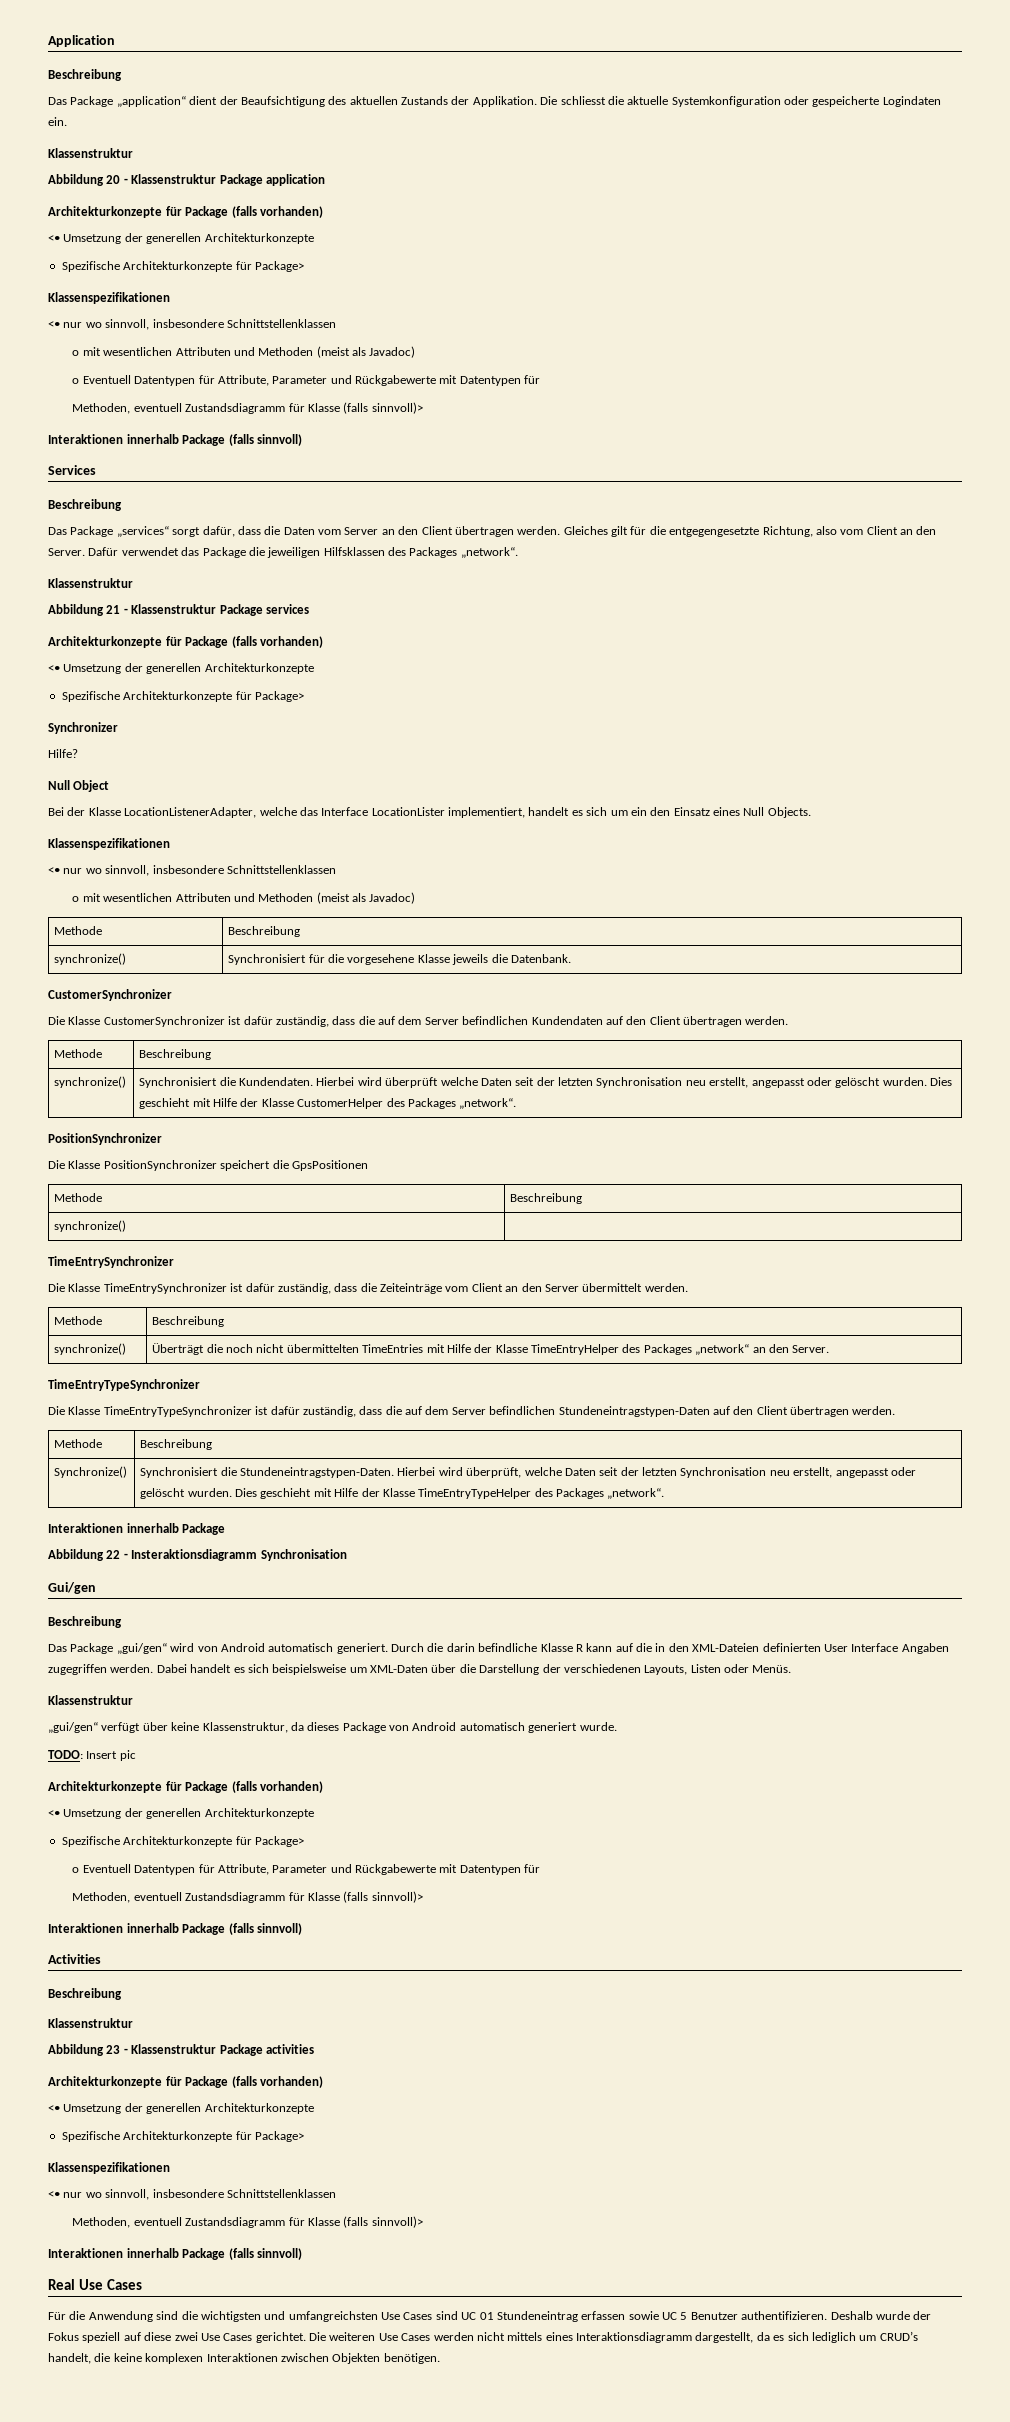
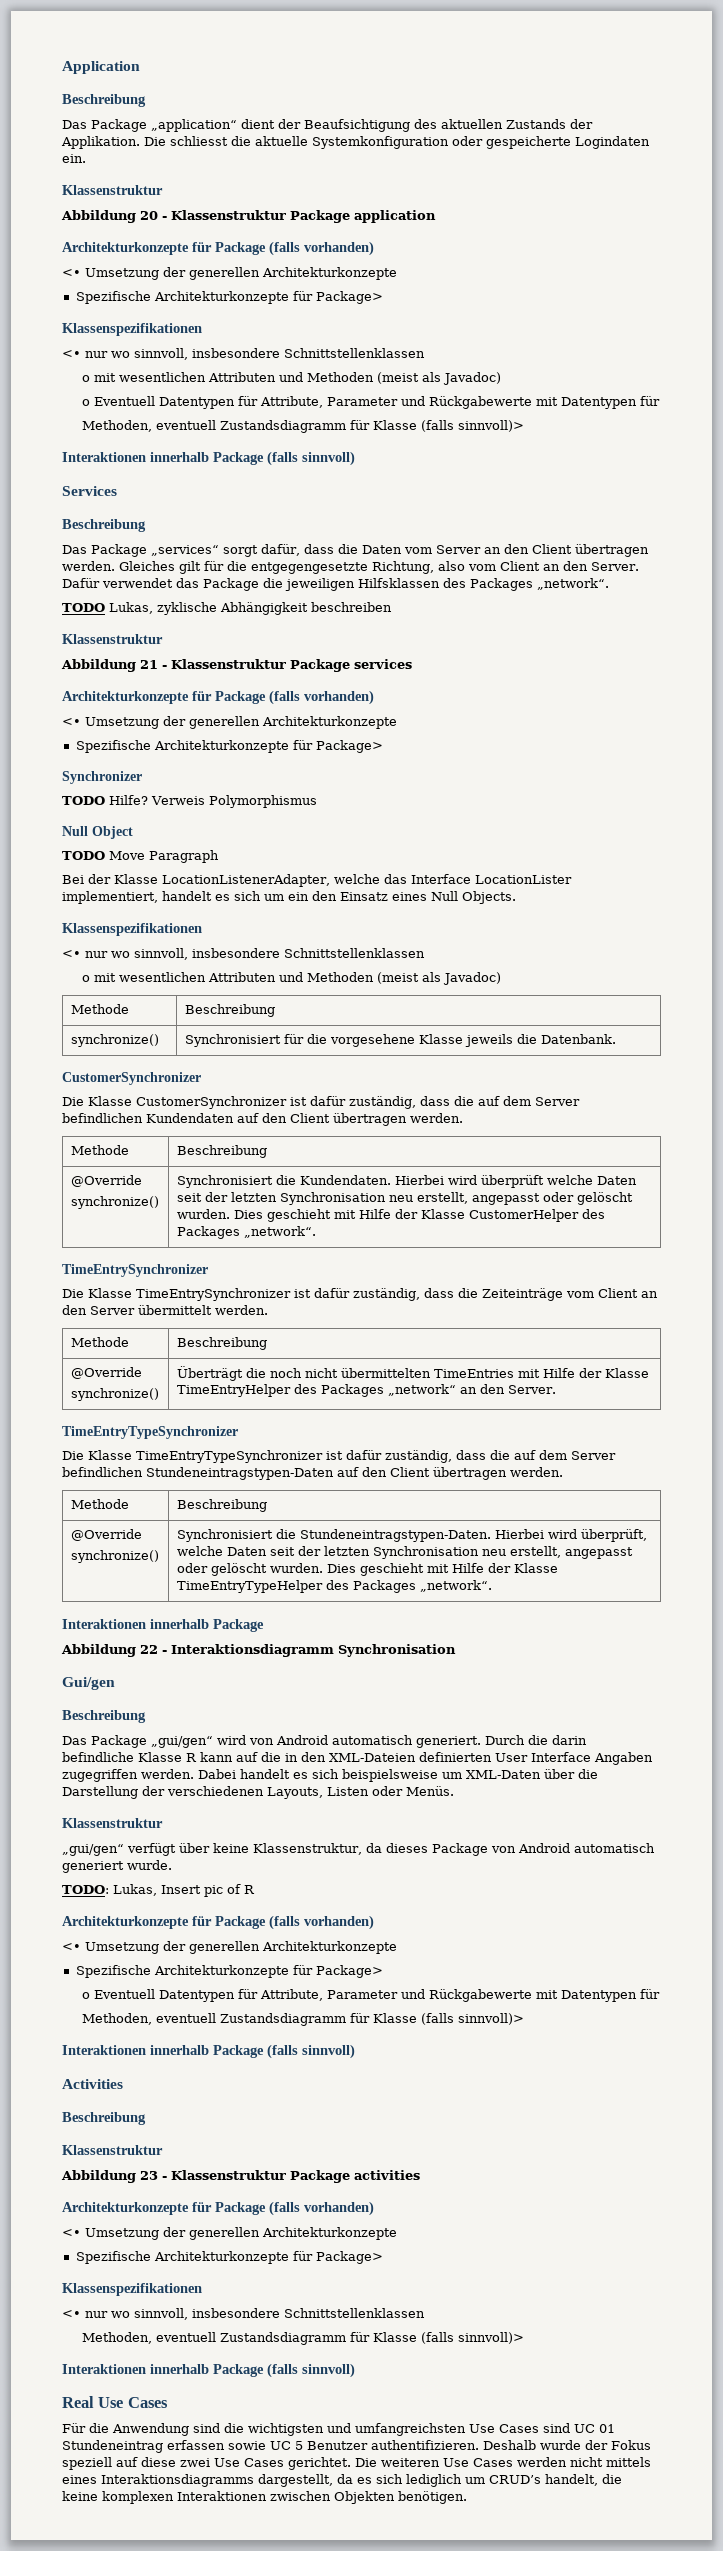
(518, 552) none -> [62,602,392,615] // TODO Lukas, zyklische Abhängigkeit beschreiben
(118, 728) none -> [62,796,105,805] TODO
(78, 753) none -> [151,795,317,808] Verweis Polymorphismus
(110, 786) none -> [62,850,219,863] // TODO Move Paragraph
(212, 1054) none -> [70,1175,142,1187] @Override //
[48,1133,162,1145] [48,1160,368,1171] [54,1193,103,1202] [510,1193,583,1204] [54,1220,127,1232] // PositionSynchronizer // Die Klasse PositionSynchronizer speichert die GpsPositionen // Methode | Beschreibung // synchronize() | -> (316, 1232) none
(225, 1321) none -> [70,1367,142,1379] @Override //
[54,1466,128,1478] Synchronize() -> [70,1529,142,1541] [70,1550,159,1563] @Override // synchronize()
[131,1549,258,1561] Insteraktionsdiagramm -> [171,1644,334,1657] Interaktionsdiagramm
(83, 1754) none -> [113,1884,157,1896] Lukas,
(136, 1755) none -> [227,1884,255,1894] of R
[576,2332,692,2343] Interaktionsdiagramm -> [101,2474,254,2487] Interaktionsdiagramms

